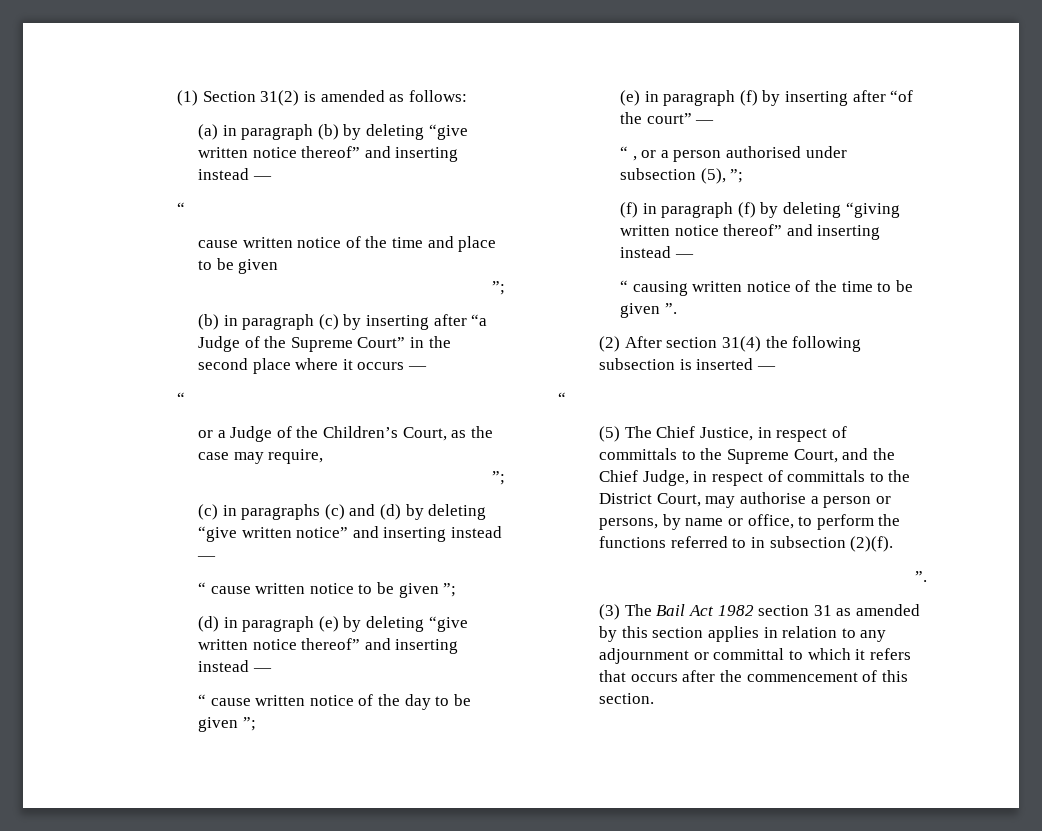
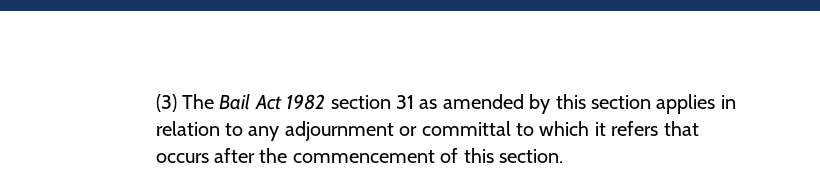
[177,90,467,106] [197,124,468,140] [197,146,459,162] [197,168,272,180] [177,202,186,214] [197,236,497,252] [197,258,279,274] [492,281,505,295] [197,314,488,330] [197,336,451,352] [197,358,427,374] [177,392,186,404] [197,426,493,442] [197,449,324,464] [492,471,505,485] [197,504,487,520] [197,526,502,542] [196,556,216,560] [197,582,457,598] [197,616,468,632] [197,638,459,654] [197,660,272,672] [197,694,471,710] [197,717,256,732] [619,90,914,106] [619,112,715,124] [619,146,847,162] [619,168,744,184] [619,202,900,218] [619,224,881,240] [619,246,694,258] [619,280,913,296] [619,303,677,318] [599,336,862,352] [599,358,776,370] [557,392,566,404] [599,426,847,442] [599,448,895,464] [599,470,911,486] [599,492,891,508] [599,514,901,530] [599,536,894,552] [915,571,927,582] (1) Section 31(2) is amended as follows: // (a) in paragraph (b) by deleting “give written notice thereof” and inserting instead — // “ // cause written notice of the time and place to be given // ”; // (b) in paragraph (c) by inserting after “a Judge of the Supreme Court” in the second place where it occurs — // “ // or a Judge of the Children’s Court, as the case may require, // ”; // (c) in paragraphs (c) and (d) by deleting “give written notice” and inserting instead — // “ cause written notice to be given ”; // (d) in paragraph (e) by deleting “give written notice thereof” and inserting instead — // “ cause written notice of the day to be given ”; // (e) in paragraph (f) by inserting after “of the court” — // “ , or a person authorised under subsection (5), ”; // (f) in paragraph (f) by deleting “giving written notice thereof” and inserting instead — // “ causing written notice of the time to be given ”. // (2) After section 31(4) the following subsection is inserted — // “ // (5) The Chief Justice, in respect of committals to the Supreme Court, and the Chief Judge, in respect of committals to the District Court, may authorise a person or persons, by name or office, to perform the functions referred to in subsection (2)(f). // ”. // -> (155, 103) none

